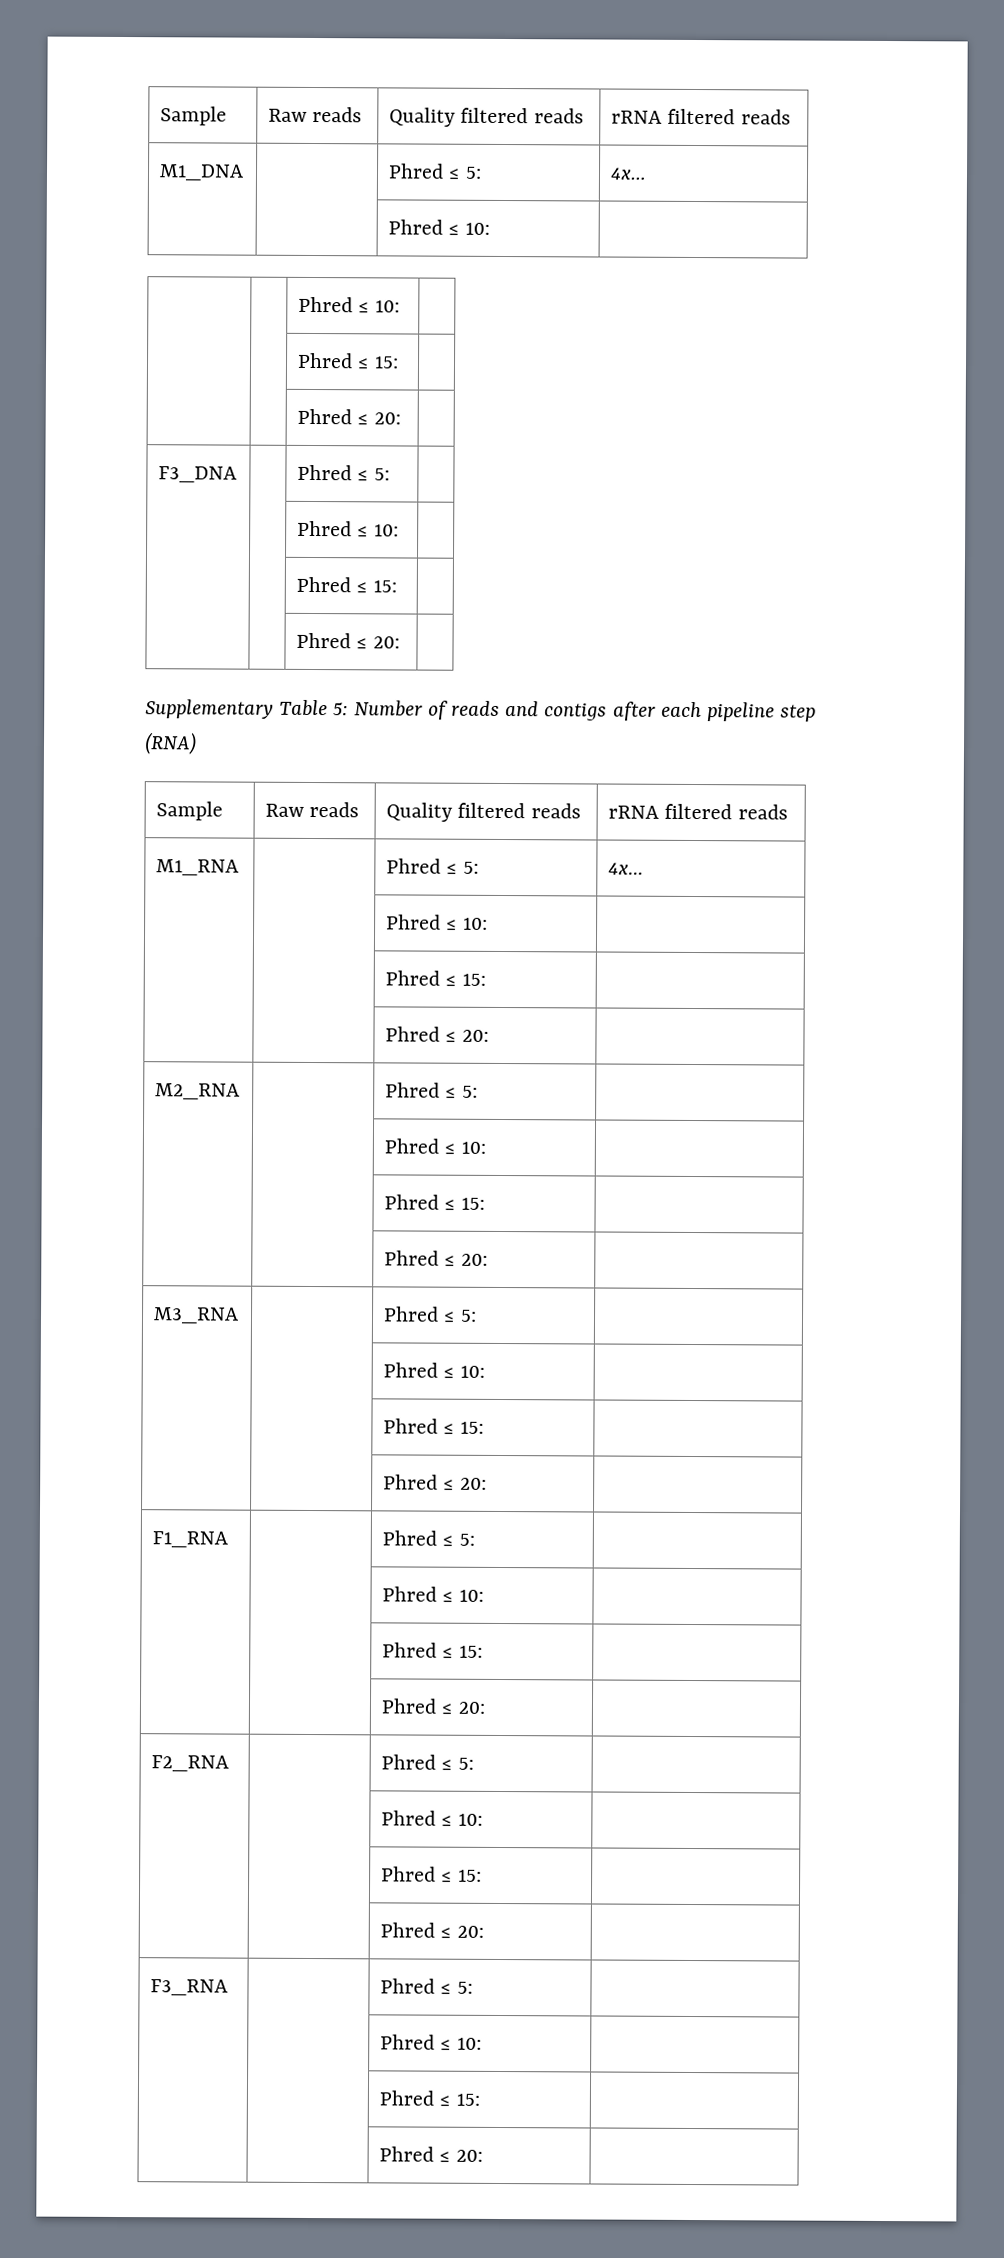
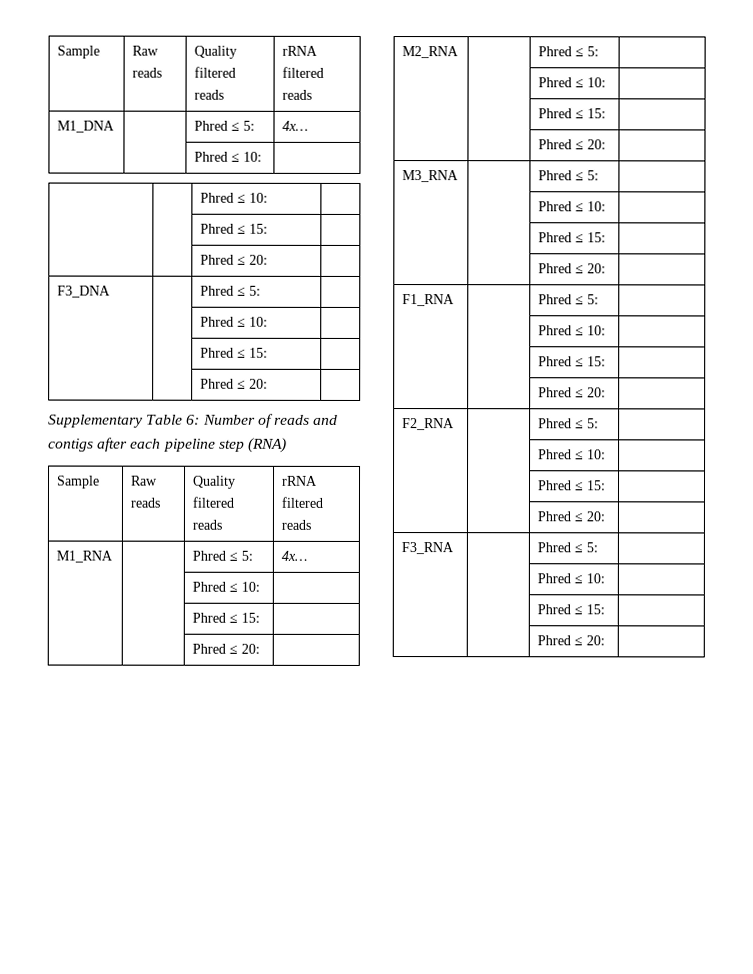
[333,702,349,716] 5: -> [186,414,201,425] 6:

